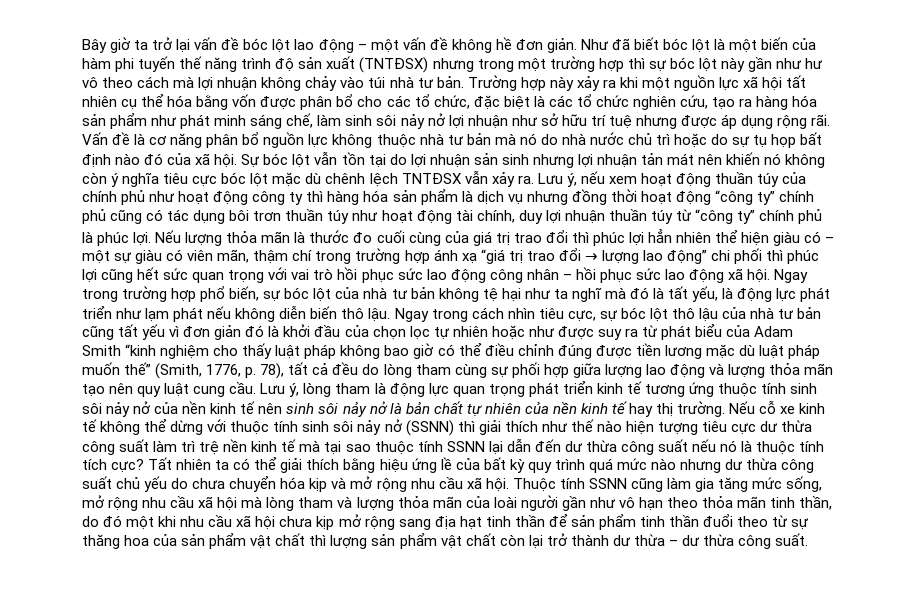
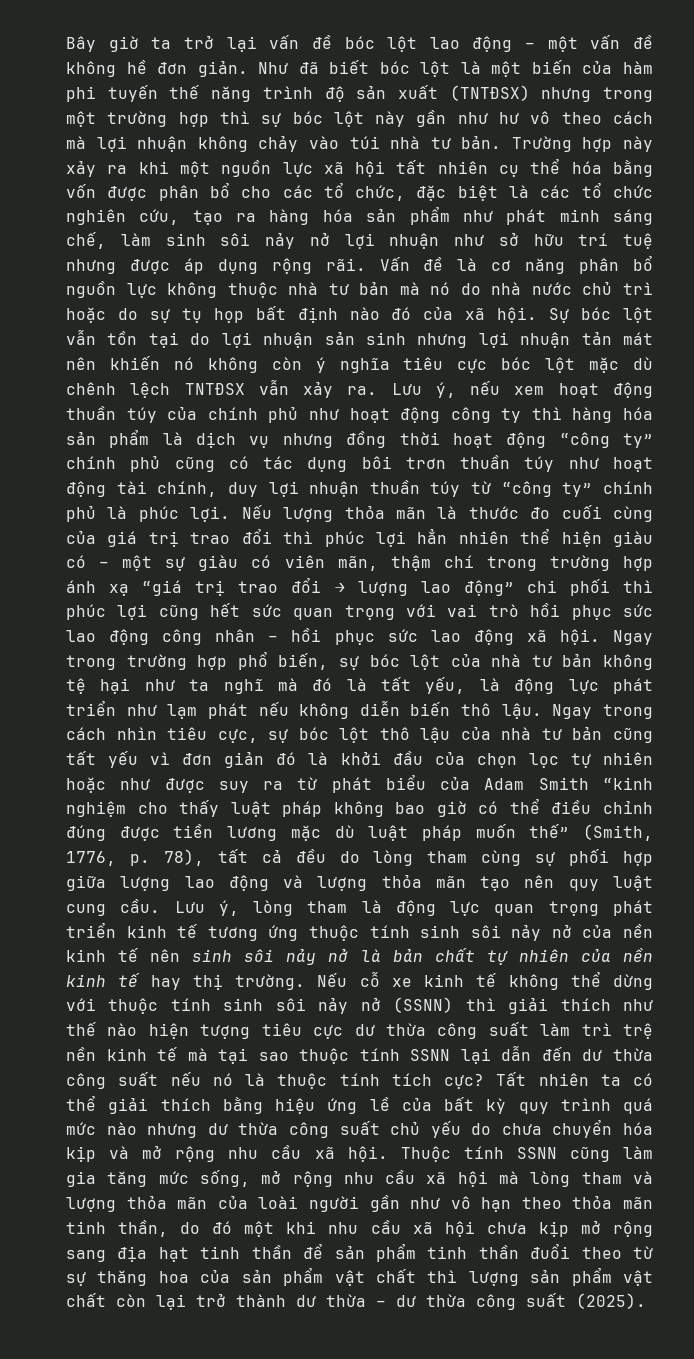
[775,533,809,546] suất. -> [526,1293,646,1309] suất (2025).

